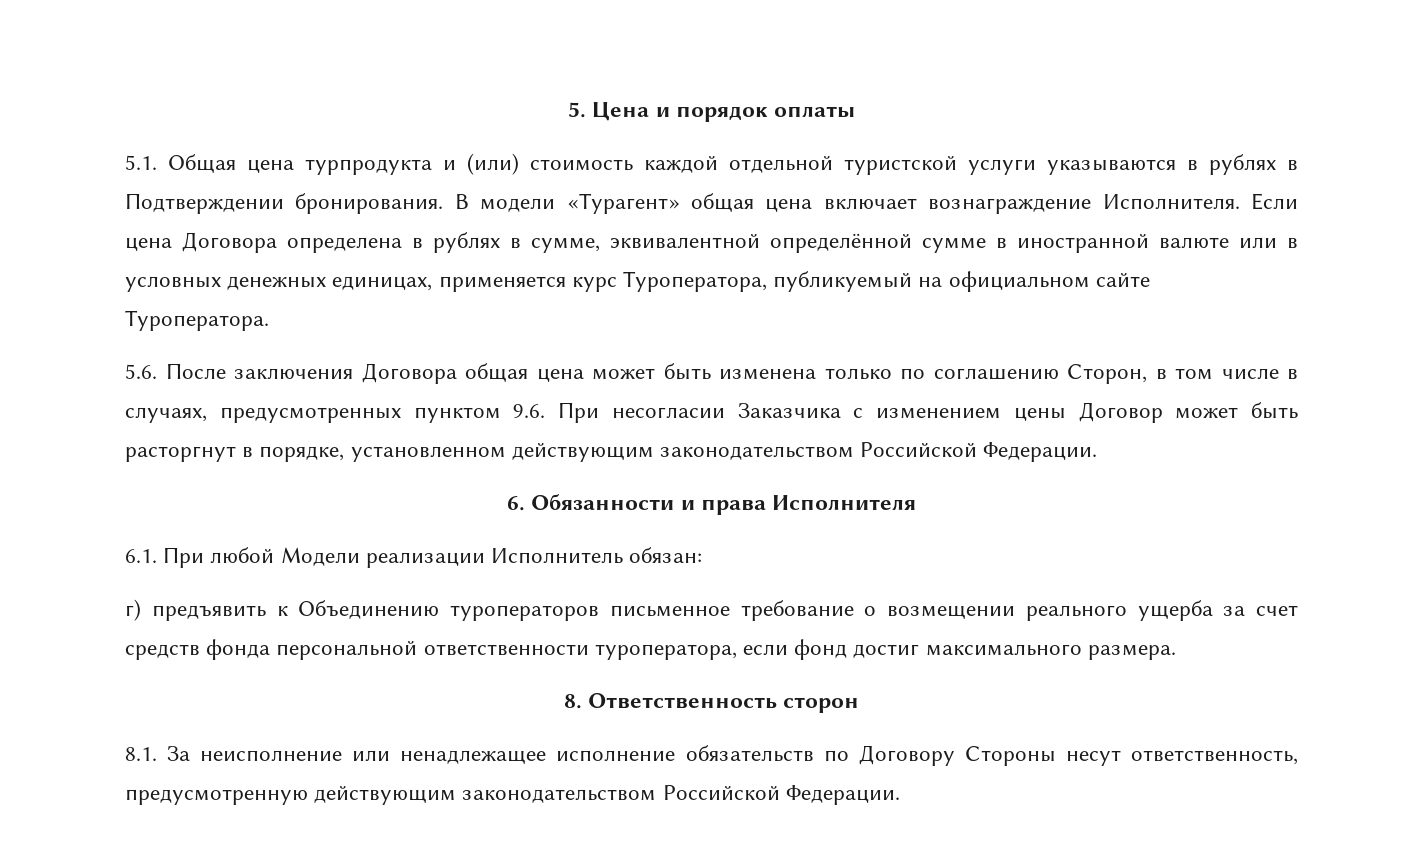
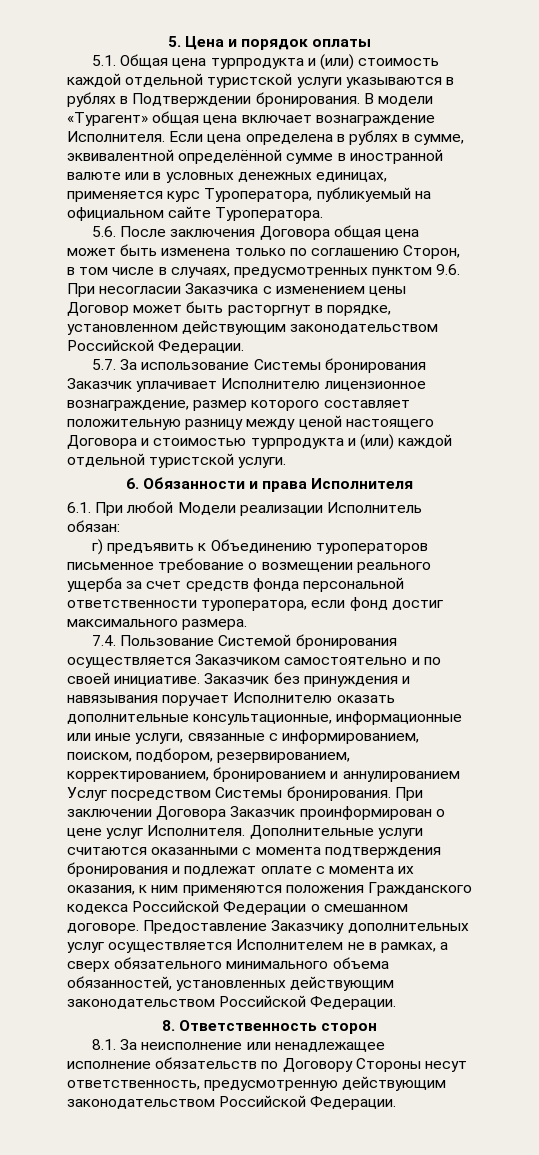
[182,232,277,253] Договора -> (242, 139) none
(1098, 452) none -> [92,358,426,373] [67,378,426,392] [67,400,410,411] [67,415,434,430] [67,434,453,450] [67,453,287,468] // 5.7. За использование Системы бронирования Заказчик уплачивает Исполнителю лицензионное вознаграждение, размер которого составляет положительную разницу между ценой настоящего Договора и стоимостью турпродукта и (или) каждой отдельной туристской услуги.
(1176, 652) none -> [92,634,397,649] [67,654,441,668] [67,672,410,687] [67,692,395,706] [67,711,463,725] [67,730,419,744] [67,748,351,763] [67,767,460,782] [67,786,423,801] [67,806,445,820] [67,825,423,839] [67,847,441,858] [67,862,415,877] [67,882,472,896] [67,900,408,915] [67,920,469,934] [67,939,449,953] [67,957,389,972] [67,976,395,991] [67,995,397,1010] // 7.4. Пользование Системой бронирования осуществляется Заказчиком самостоятельно и по своей инициативе. Заказчик без принуждения и навязывания поручает Исполнителю оказать дополнительные консультационные, информационные или иные услуги, связанные с информированием, поиском, подбором, резервированием, корректированием, бронированием и аннулированием Услуг посредством Системы бронирования. При заключении Договора Заказчик проинформирован о цене услуг Исполнителя. Дополнительные услуги считаются оказанными с момента подтверждения бронирования и подлежат оплате с момента их оказания, к ним применяются положения Гражданского кодекса Российской Федерации о смешанном договоре. Предоставление Заказчику дополнительных услуг осуществляется Исполнителем не в рамках, а сверх обязательного минимального объема обязанностей, установленных действующим законодательством Российской Федерации.

